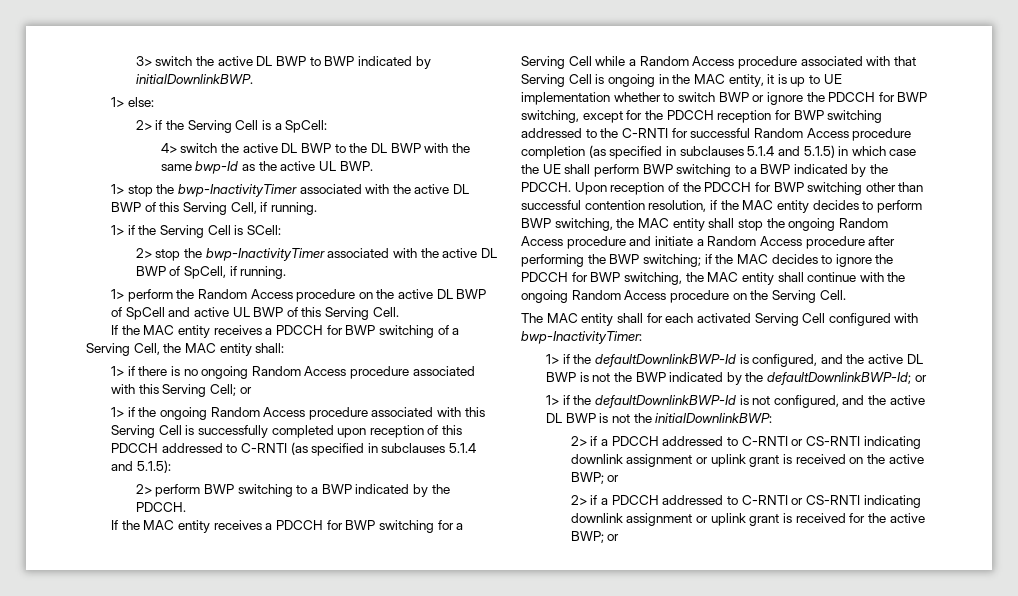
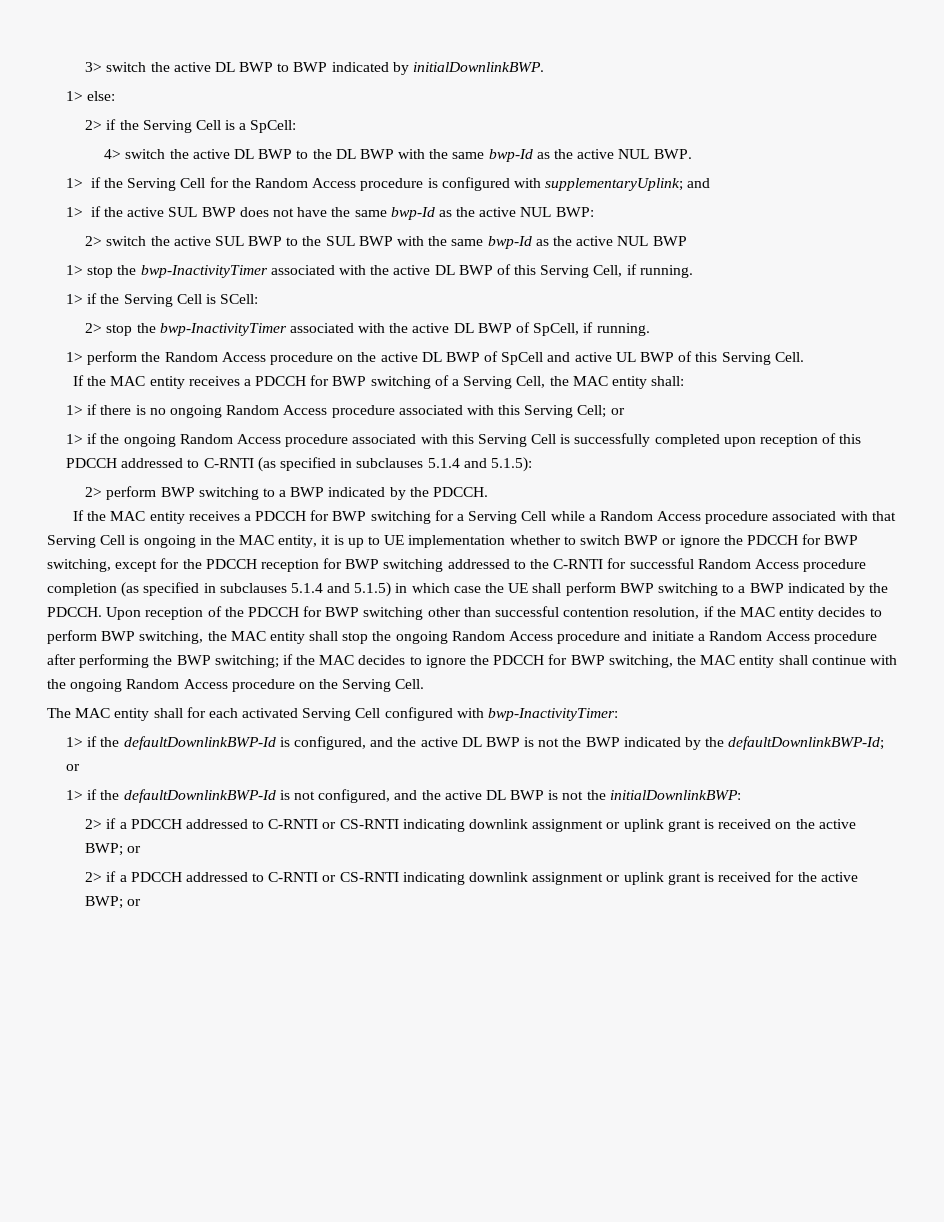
[318,161,336,171] UL -> [618,149,650,159] NUL
(373, 166) none -> [66,177,711,191] [66,206,594,220] [85,236,687,249] // 1> if the Serving Cell for the Random Access procedure is configured with supplementaryUplink; and // 1> if the active SUL BWP does not have the same bwp-Id as the active NUL BWP: // 2> switch the active SUL BWP to the SUL BWP with the same bwp-Id as the active NUL BWP

